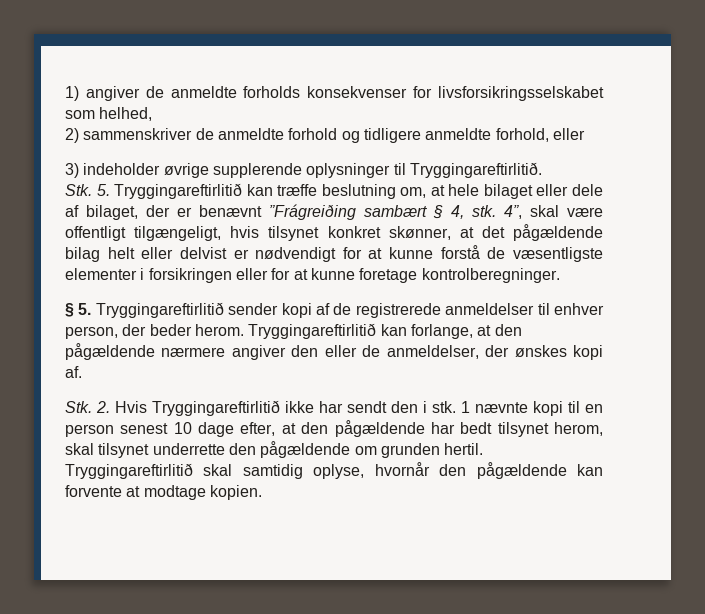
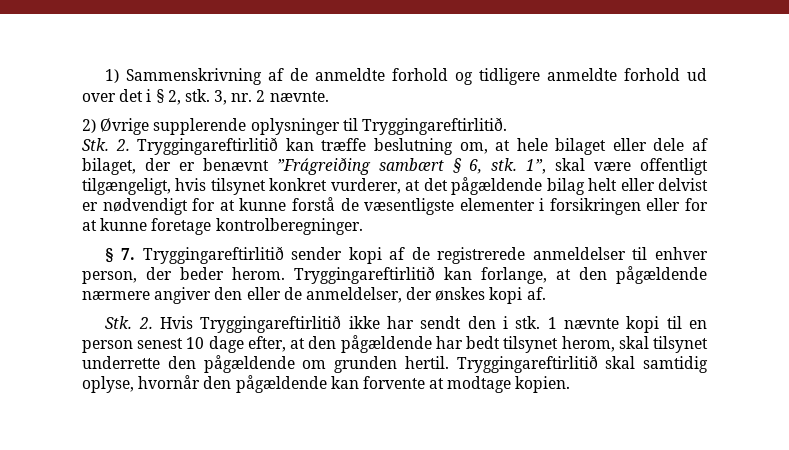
[85,86,604,101] [65,107,153,121] [65,128,193,143] angiver de anmeldte forholds konsekvenser for livsforsikringsselskabet som helhed, // 2) sammenskriver -> [126,68,285,85] Sammenskrivning af
[495,128,585,142] [65,163,209,178] forhold, eller // 3) indeholder øvrige -> [624,68,707,81] [82,89,329,105] [82,118,150,135] forhold ud over det i § 2, stk. 3, nr. 2 nævnte. // 2) Øvrige
[96,184,110,196] 5. -> [115,139,130,151] 2.
[451,205,522,219] 4, stk. 4”, -> [469,158,547,174] 6, stk. 1”,
[388,226,451,240] skønner, -> [330,178,401,194] vurderer,
[78,303,92,315] 5. -> [121,248,136,260] 7.

